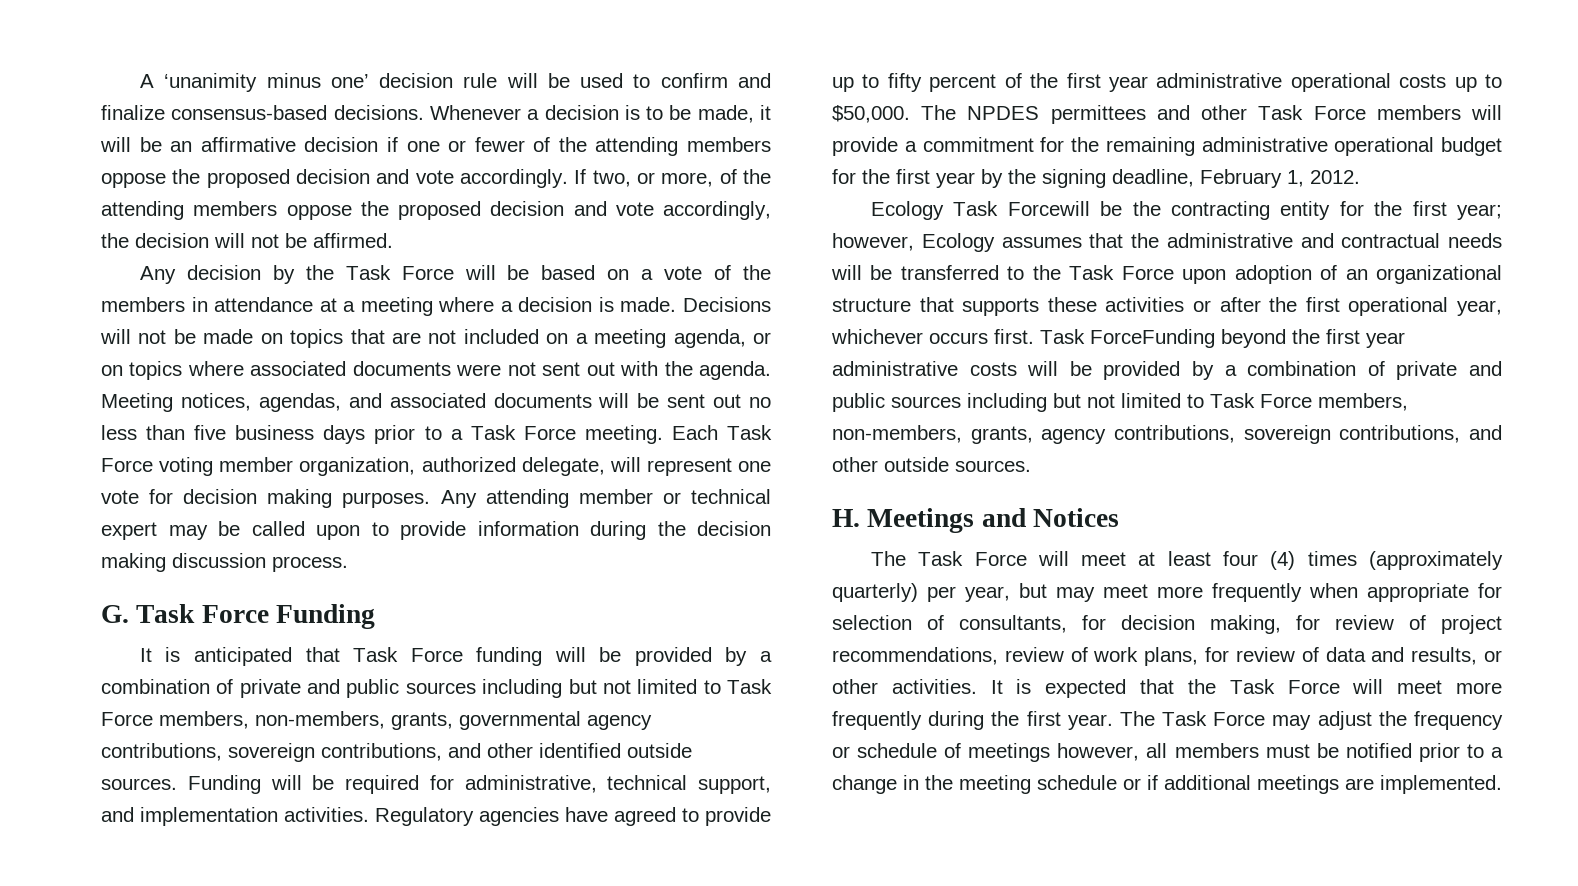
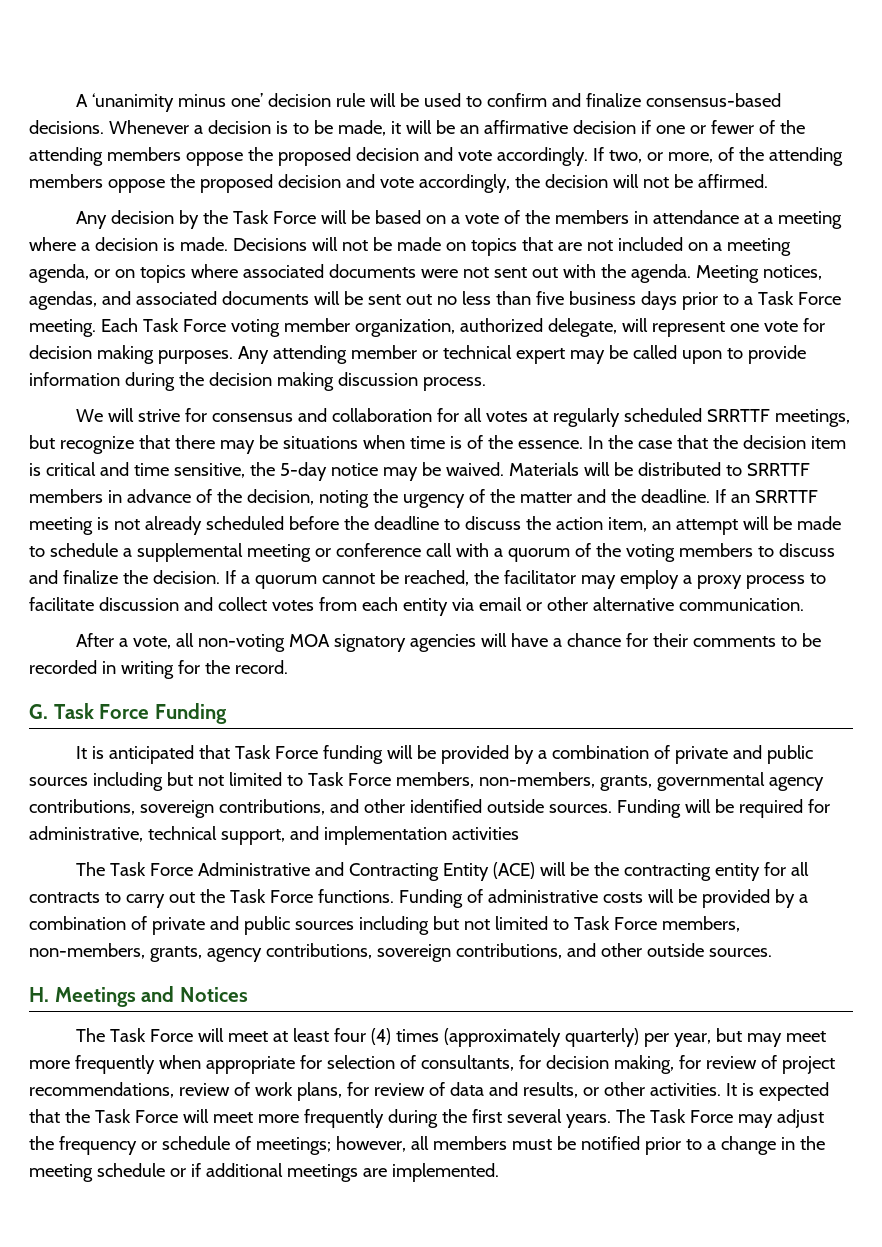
(348, 564) none -> [76,408,851,427] [29,435,846,454] [29,462,810,481] [29,489,818,508] [29,516,841,535] [29,543,835,562] [29,570,826,589] [29,597,804,616] [76,633,822,652] [29,660,288,679] // We will strive for consensus and collaboration for all votes at regularly scheduled SRRTTF meetings, but recognize that there may be situations when time is of the essence. In the case that the decision item is critical and time sensitive, the 5-day notice may be waived. Materials will be distributed to SRRTTF members in advance of the decision, noting the urgency of the matter and the deadline. If an SRRTTF meeting is not already scheduled before the deadline to discuss the action item, an attempt will be made to schedule a supplemental meeting or conference call with a quorum of the voting members to discuss and finalize the decision. If a quorum cannot be reached, the facilitator may employ a proxy process to facilitate discussion and collect votes from each entity via email or other alternative communication. // After a vote, all non-voting MOA signatory agencies will have a chance for their comments to be recorded in writing for the record.
[284,807,771,826] [832,73,1502,92] [832,105,1502,124] [832,137,1502,156] [832,169,1360,188] [870,201,1090,220] activities. Regulatory agencies have agreed to provide up to fifty percent of the first year administrative operational costs up to $50,000. The NPDES permittees and other Task Force members will provide a commitment for the remaining administrative operational budget for the first year by the signing deadline, February 1, 2012. // Ecology Task Forcewill -> [451,827,519,840] [76,862,567,881] activities // The Task Force Administrative and Contracting Entity (ACE) will
[1374,201,1502,220] [832,233,1502,252] [831,265,1502,284] [832,297,1502,316] [831,329,1405,348] the first year; however, Ecology assumes that the administrative and contractual needs will be transferred to the Task Force upon adoption of an organizational structure that supports these activities or after the first operational year, whichever occurs first. Task ForceFunding beyond the first year -> [791,862,810,876] [29,889,483,908] all contracts to carry out the Task Force functions. Funding of
[1067,714,1113,730] year. -> [506,1109,611,1128] several years.
[968,743,1051,762] meetings -> [255,1137,331,1155] meetings;

